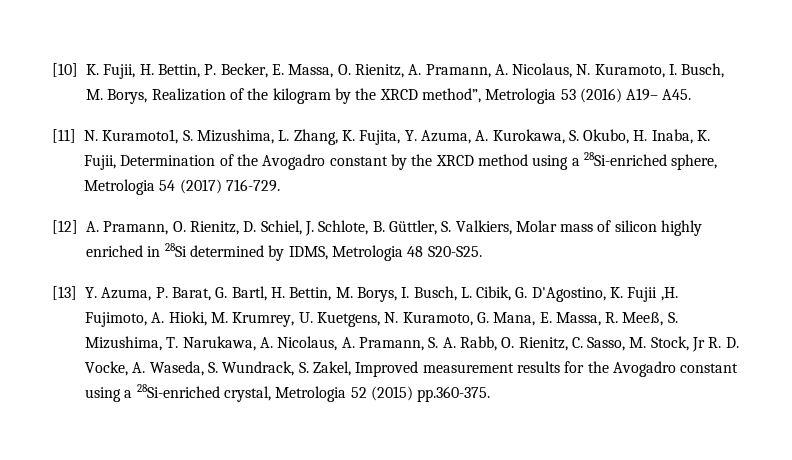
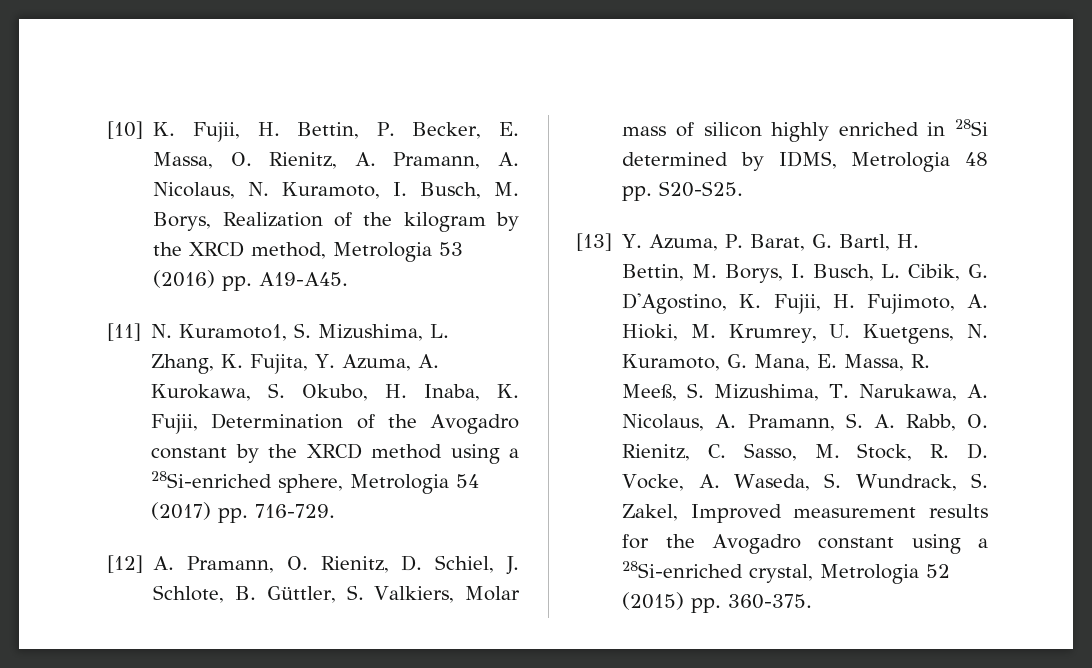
[421,88,481,103] method”, -> [251,242,327,259] method,
[626,88,692,101] A19– A45. -> [222,272,349,291] pp. A19-A45.
(222, 186) none -> [218,508,249,523] pp.
(424, 251) none -> [622,186,653,201] pp.
[627,287,678,302] Fujii ,H. -> [773,294,855,314] Fujii, H.
[692,337,706,352] Jr -> (913, 452) none
[417,386,491,402] pp.360-375. -> [691,594,813,613] pp. 360-375.

